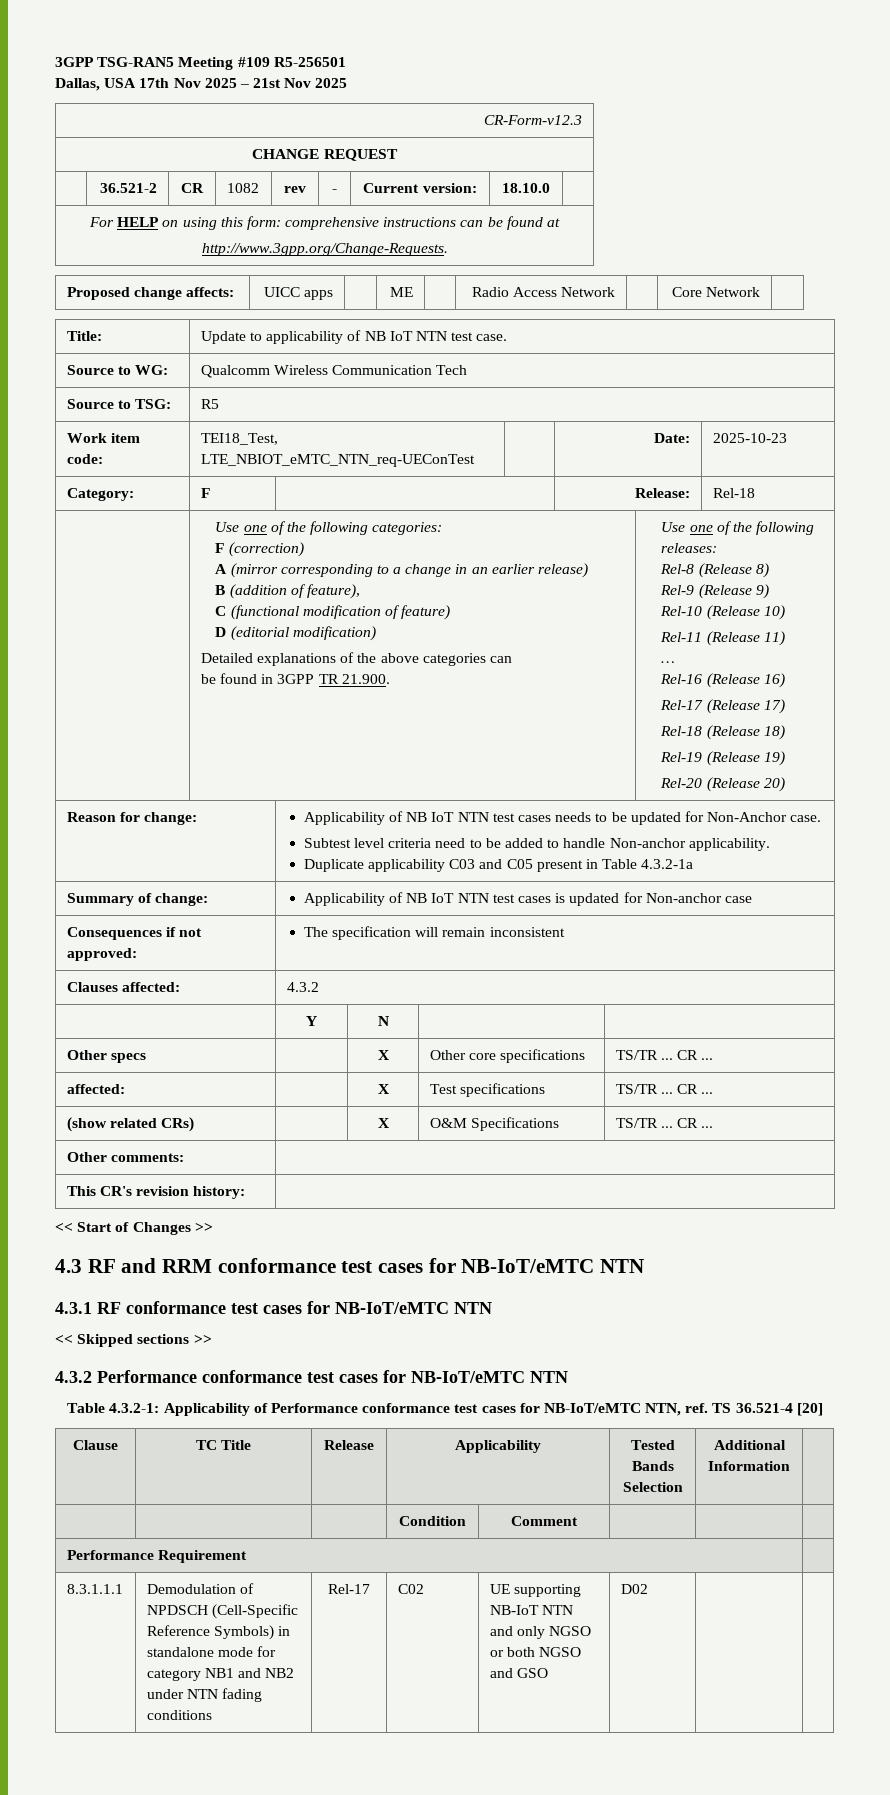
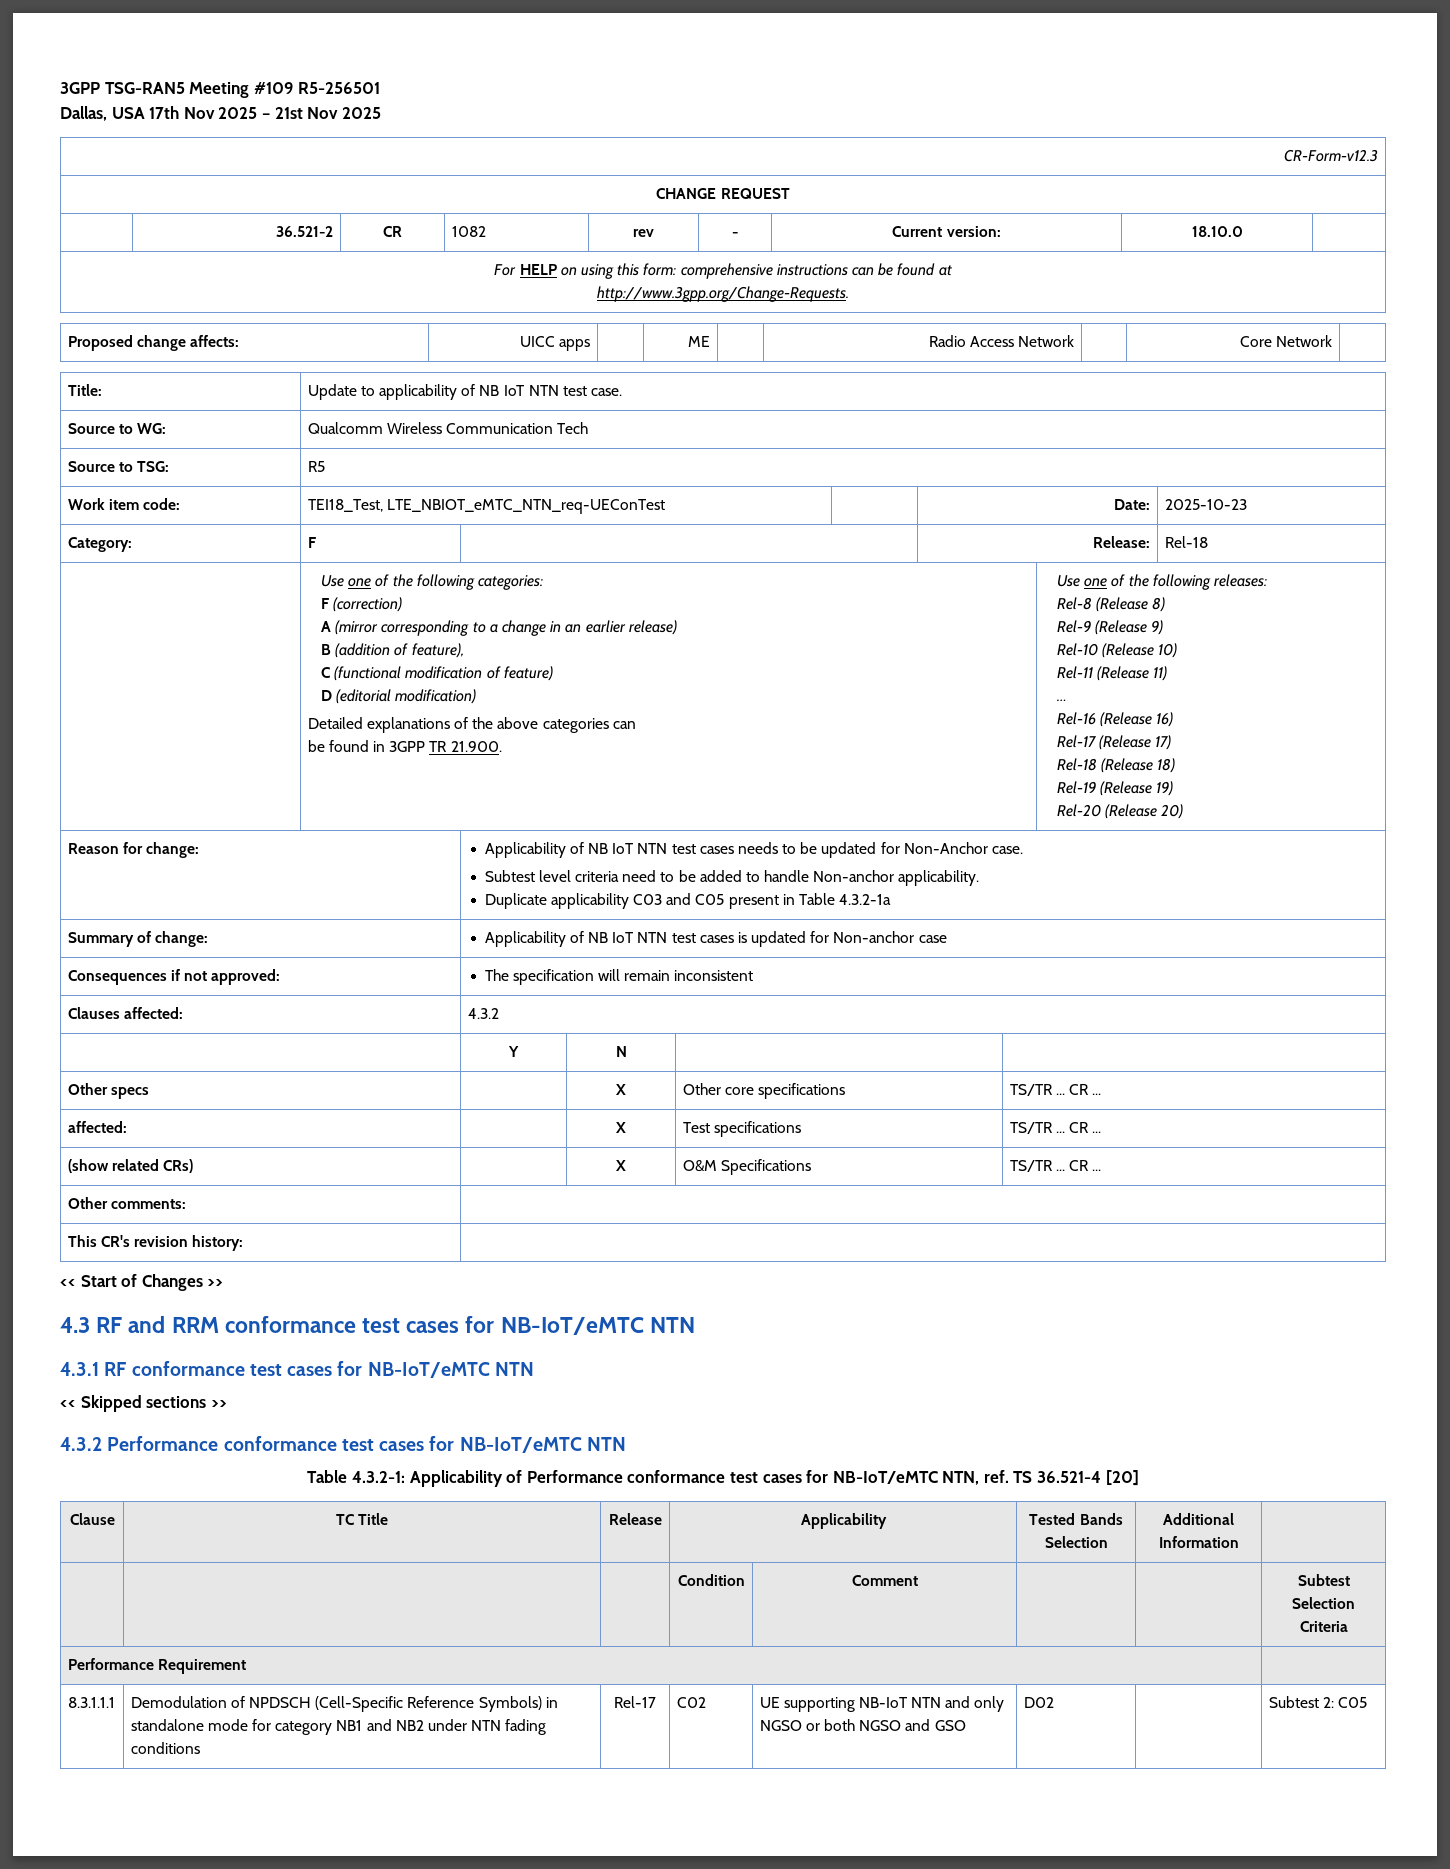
(578, 1521) none -> [1297,1574,1350,1586] [1292,1597,1355,1609] [1299,1621,1348,1632] Subtest Selection Criteria
(648, 1589) none -> [1268,1696,1367,1708] Subtest 2: C05

